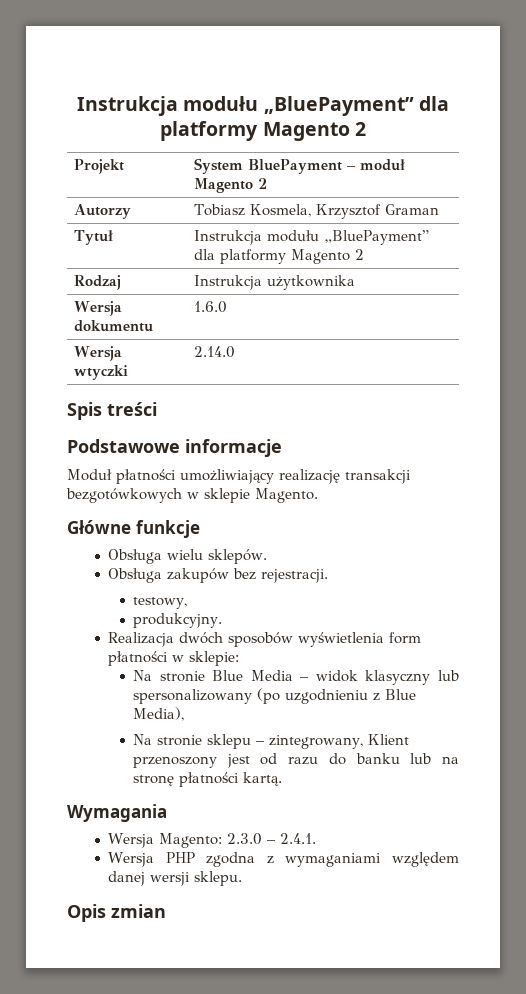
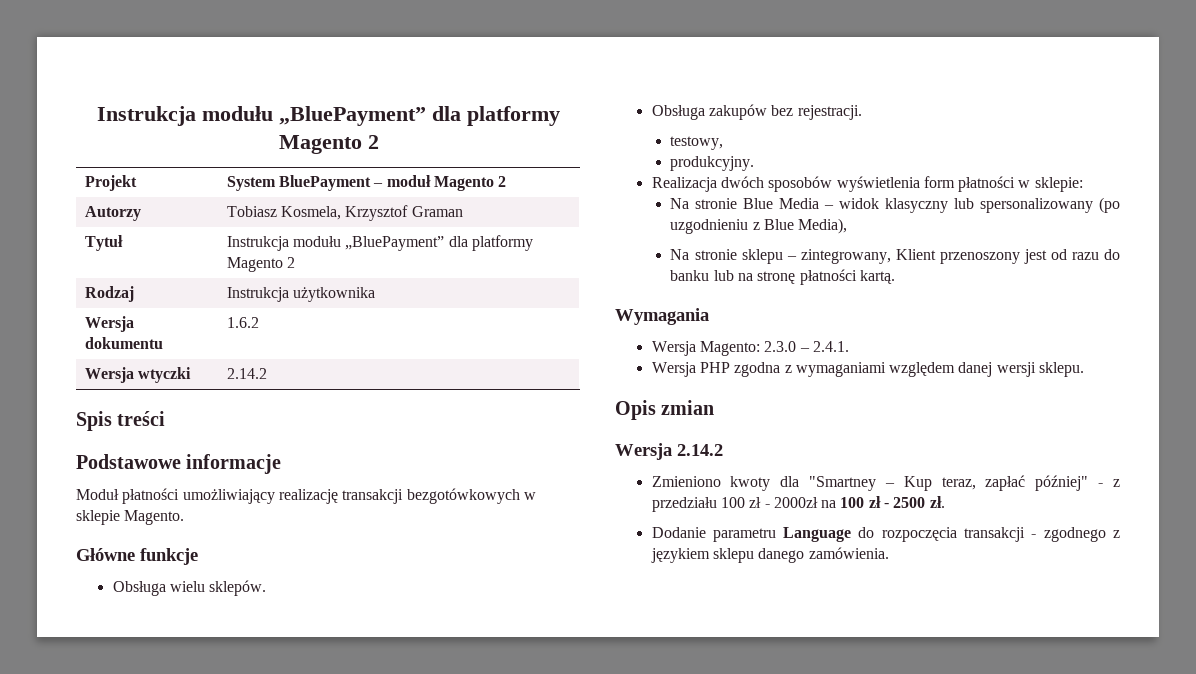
[194,301,228,313] 1.6.0 -> [226,317,259,328] 1.6.2
[194,346,236,358] 2.14.0 -> [226,368,267,379] 2.14.2
(166, 911) none -> [615,443,723,460] [651,475,1120,491] [651,496,945,512] [651,527,1120,542] [650,547,889,563] // Wersja 2.14.2 // Zmieniono kwoty dla "Smartney – Kup teraz, zapłać później" - z przedziału 100 zł - 2000zł na 100 zł - 2500 zł. // Dodanie parametru Language do rozpoczęcia transakcji - zgodnego z językiem sklepu danego zamówienia.

